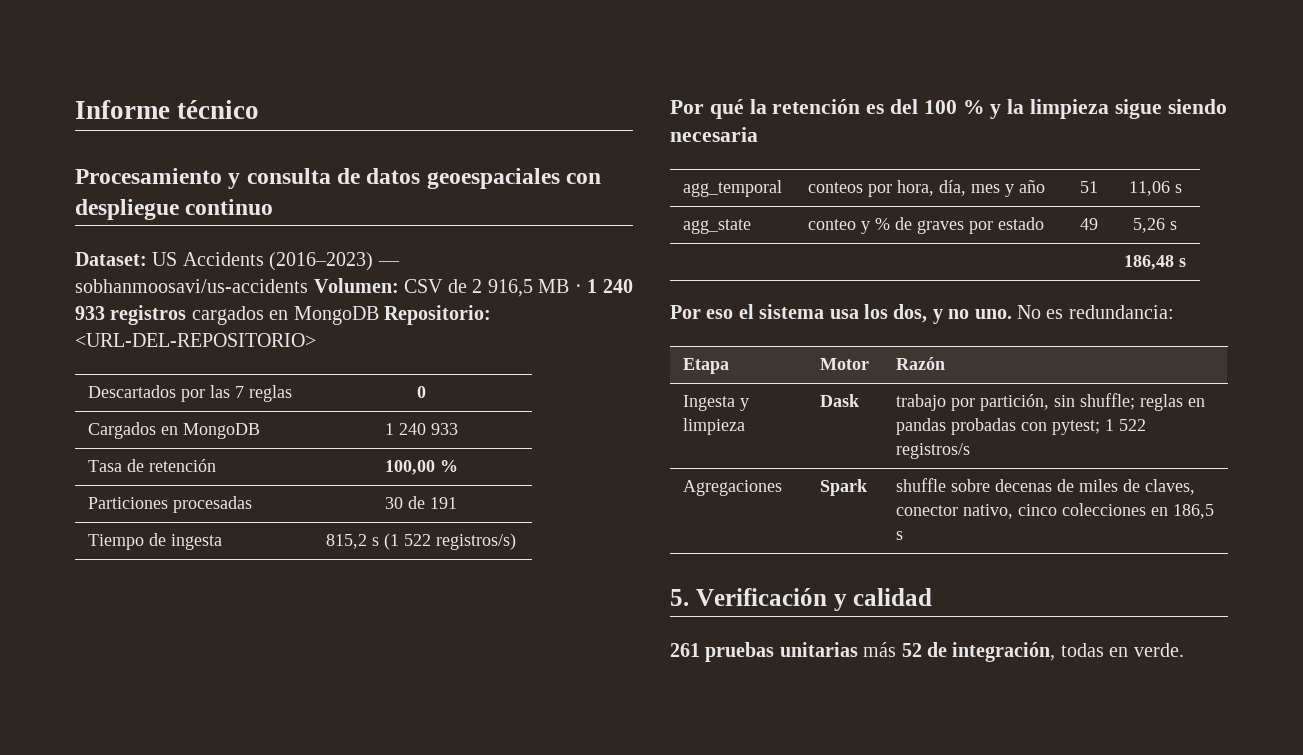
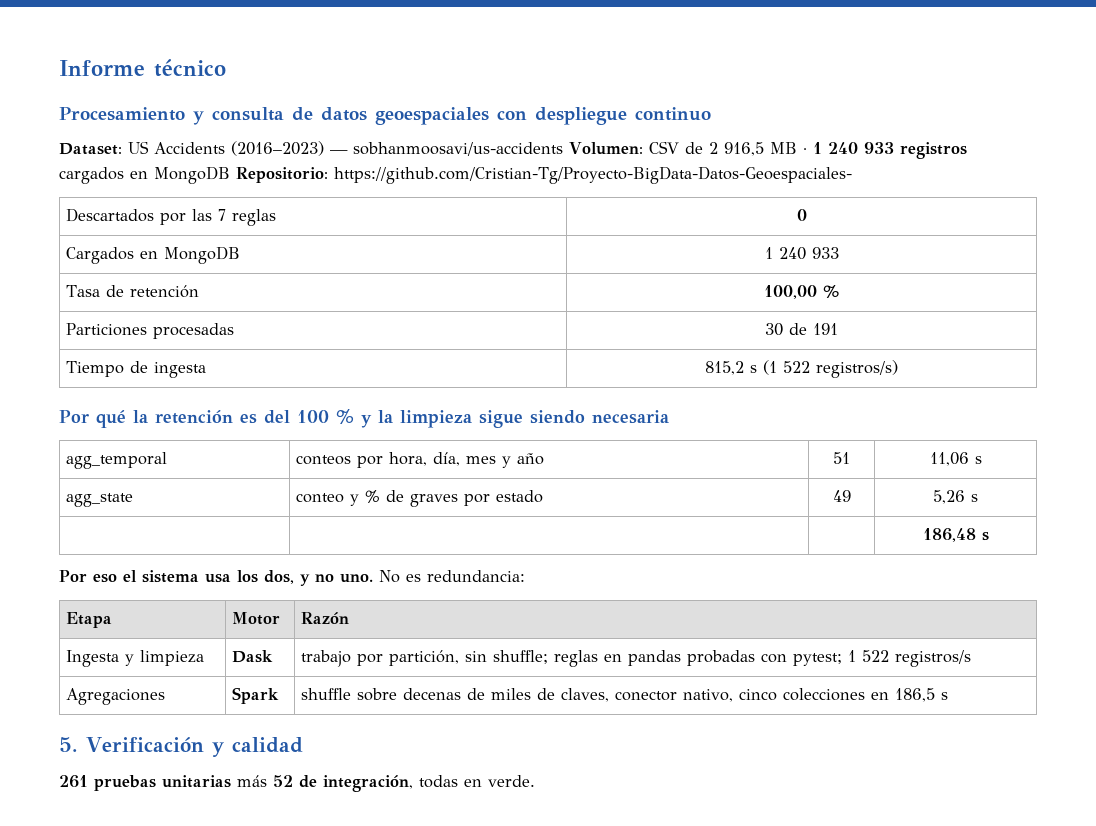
[75,333,316,347] <URL-DEL-REPOSITORIO> -> [334,166,852,184] https://github.com/Cristian-Tg/Proyecto-BigData-Datos-Geoespaciales-

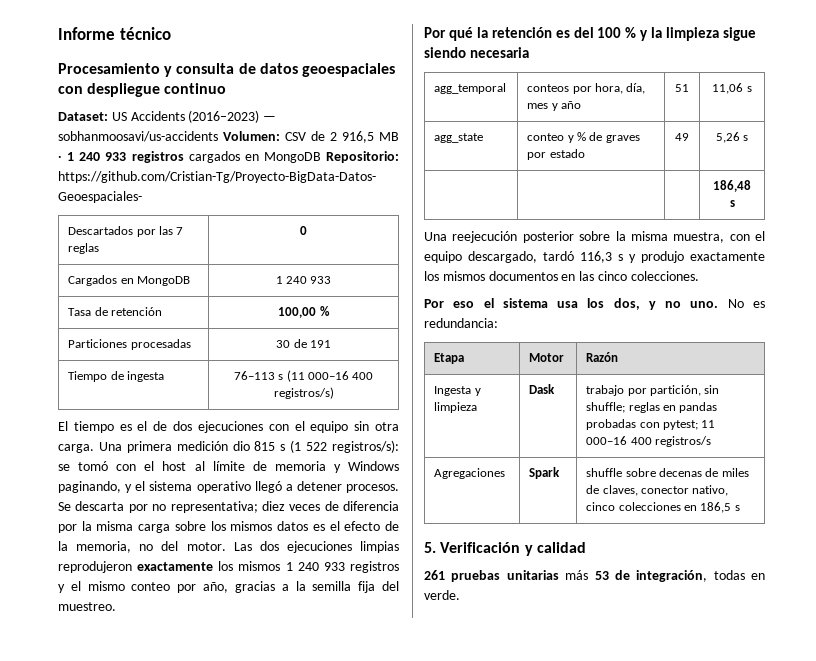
[705,360,898,378] 815,2 s (1 522 registros/s) -> [233,370,374,382] [273,387,334,399] [58,421,399,433] [58,440,399,453] [58,461,399,473] [58,481,399,493] [58,501,399,513] [58,521,399,533] [58,541,399,553] [58,561,399,573] [58,581,399,593] [58,602,116,611] 76–113 s (11 000–16 400 registros/s) // El tiempo es el de dos ejecuciones con el equipo sin otra carga. Una primera medición dio 815 s (1 522 registros/s): se tomó con el host al límite de memoria y Windows paginando, y el sistema operativo llegó a detener procesos. Se descarta por no representativa; diez veces de diferencia por la misma carga sobre los mismos datos es el efecto de la memoria, no del motor. Las dos ejecuciones limpias reprodujeron exactamente los mismos 1 240 933 registros y el mismo conteo por año, gracias a la semilla fija del muestreo.
(989, 536) none -> [424,231,765,243] [424,251,765,263] [424,271,699,281] // Una reejecución posterior sobre la misma muestra, con el equipo descargado, tardó 116,3 s y produjo exactamente los mismos documentos en las cinco colecciones.
[848,650,890,662] 1 522 -> [701,420,716,428] [586,436,652,445] 11 000–16 400
[273,775,293,787] 52 -> [594,571,609,580] 53

